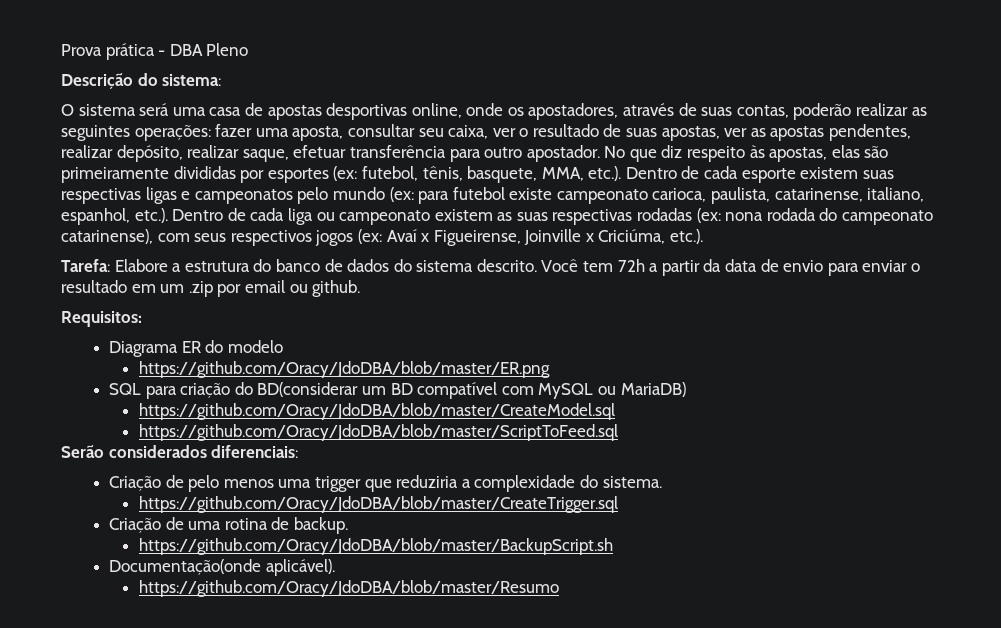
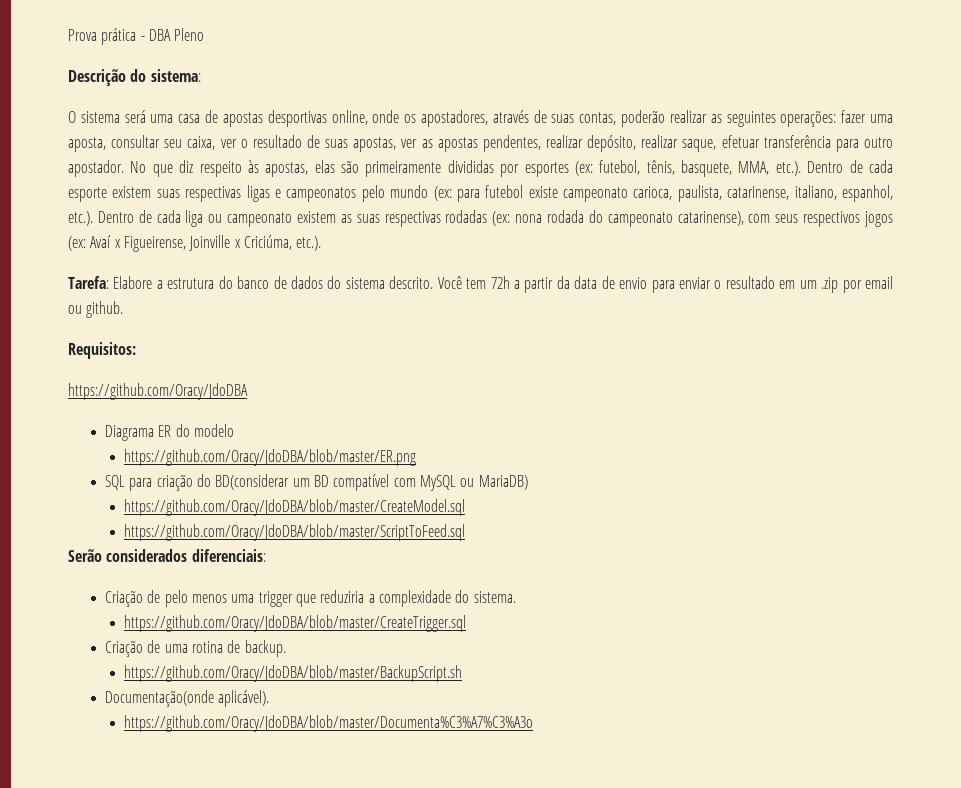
(142, 319) none -> [68,383,248,400] // https://github.com/Oracy/JdoDBA
[138,580,559,597] https://github.com/Oracy/JdoDBA/blob/master/Resumo -> [124,715,534,732] https://github.com/Oracy/JdoDBA/blob/master/Documenta%C3%A7%C3%A3o

